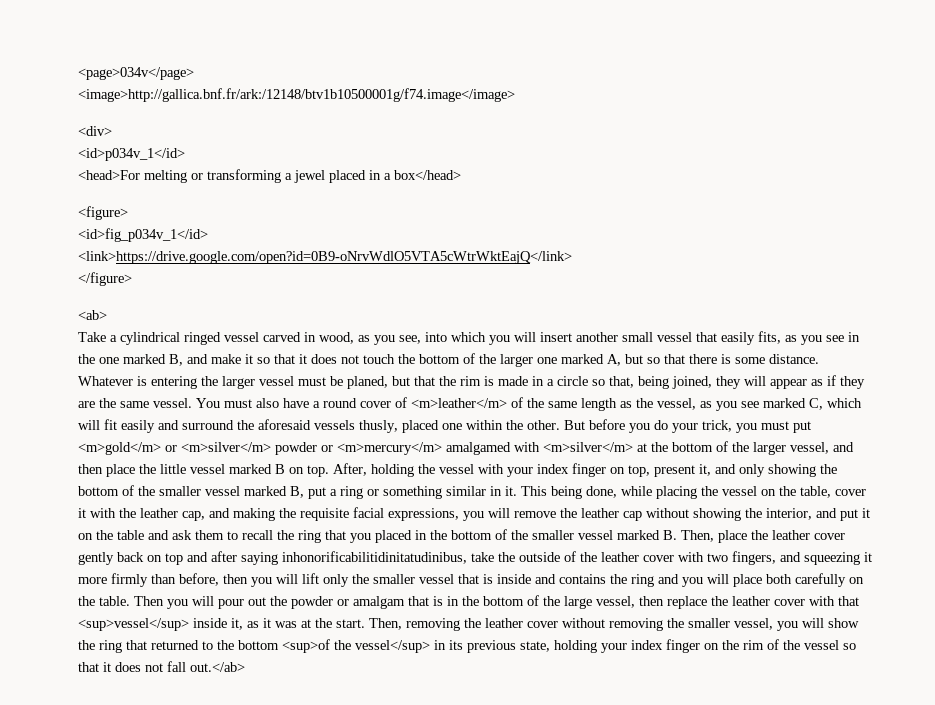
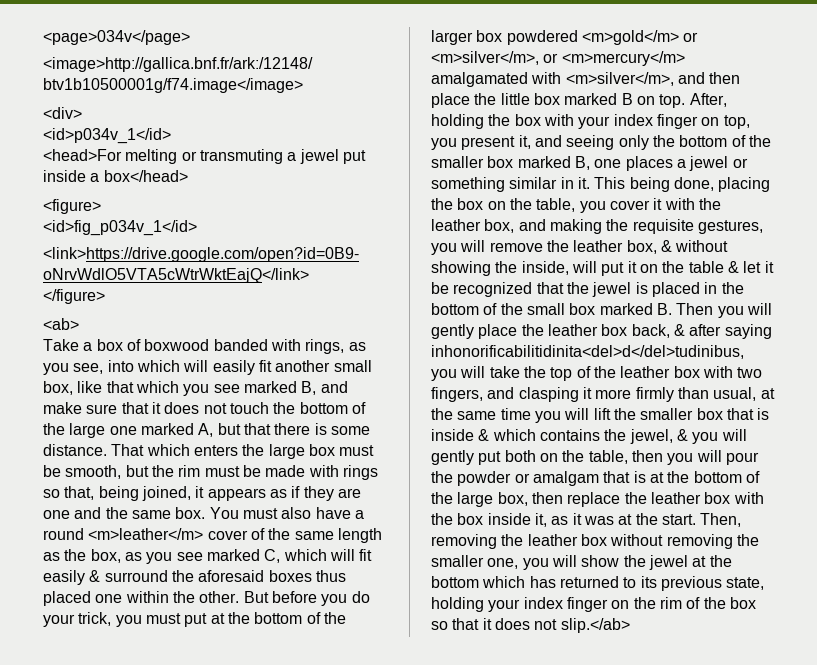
[207,169,381,183] transforming a jewel placed in -> [199,149,366,164] [43,170,86,182] transmuting a jewel put inside
[120,332,354,345] cylindrical ringed vessel carved in wood, -> [96,339,345,354] box of boxwood banded with rings,
[489,331,860,345] [78,354,119,364] you will insert another small vessel that easily fits, as you see in the one -> [183,360,372,375] [43,381,240,396] will easily fit another small box, like that which you see
[245,354,270,364] it so -> [86,404,118,414] sure
[500,354,533,367] larger -> [69,423,106,438] large
[647,357,660,364] so -> (241, 429) none
[78,376,588,389] Whatever is entering the larger vessel must be planed, but that the rim is made in a circle -> [111,444,375,459] [43,465,378,480] That which enters the large box must be smooth, but the rim must be made with rings
[716,376,807,389] they will appear -> [195,486,266,501] it appears
[99,398,192,408] the same vessel. -> [43,507,206,519] one and the same box.
(357, 403) none -> [88,528,204,540] <m>leather</m>
[411,397,523,408] <m>leather</m> of -> (265, 534) none
[657,398,696,410] vessel, -> [90,549,121,563] box,
[158,420,179,430] and -> [89,570,101,582] &
[314,420,398,433] vessels thusly, -> [268,570,346,582] boxes thus
[78,442,633,455] <m>gold</m> or <m>silver</m> powder or <m>mercury</m> amalgamed with <m>silver</m> -> (208, 620) none
[790,442,829,454] vessel, -> [476,30,699,45] [431,51,685,66] [431,72,674,87] box powdered <m>gold</m> or <m>silver</m>, or <m>mercury</m> amalgamated with <m>silver</m>,
[190,464,225,474] vessel -> [533,93,560,105] box
[439,464,474,474] vessel -> [514,114,541,126] box
(650, 471) none -> [431,138,457,150] you
[739,464,837,477] [78,485,363,499] only showing the bottom of the smaller vessel marked B, put a ring -> [566,135,771,150] [431,156,729,171] seeing only the bottom of the smaller box marked B, one places a jewel
[621,486,652,496] while -> (714, 184) none
[722,486,831,498] vessel on the table, -> [457,198,606,213] box on the table, you
[182,511,205,521] cap, -> [484,219,515,233] box,
[353,507,459,521] facial expressions, -> [697,220,763,234] gestures,
[623,511,642,521] cap -> [626,240,672,254] box, &
[766,508,837,520] interior, and -> [521,261,597,275] inside, will
[148,530,371,543] and ask them to recall the ring that you -> [727,261,774,273] [431,282,648,297] & let it be recognized that the jewel is
[532,530,845,543] [78,551,467,565] smaller vessel marked B. Then, place the leather cover gently back on top and after saying inhonorificabilitidinitatudinibus, -> [526,303,772,318] [431,324,772,339] [431,345,744,359] [431,366,486,381] small box marked B. Then you will gently place the leather box back, & after saying inhonorificabilitidinita<del>d</del>tudinibus, you will
[519,552,560,562] outside -> [550,367,573,381] top
[643,555,674,562] cover -> [673,366,700,378] box
[804,552,860,565] squeezing -> [518,387,579,402] clasping
[179,573,864,587] [78,596,266,609] before, then you will lift only the smaller vessel that is inside and contains the ring and you will place both carefully on the table. Then you will pour out -> [713,387,775,401] [431,408,770,423] [431,429,747,444] [431,450,759,465] usual, at the same time you will lift the smaller box that is inside & which contains the jewel, & you will gently put both on the table, then you will pour
[447,595,635,609] in the bottom of the large vessel, -> [649,471,760,483] [431,492,528,507] at the bottom of the large box,
[774,596,859,606] [78,618,189,631] cover with that <sup>vessel</sup> -> [704,492,764,504] [431,513,484,525] box with the box
[527,621,558,628] cover -> [580,534,607,546] box
[734,618,773,630] vessel, -> [487,558,519,569] one,
[99,639,446,653] ring that returned to the bottom <sup>of the vessel</sup> in -> [648,555,732,570] [431,576,637,588] jewel at the bottom which has returned to
[804,640,856,650] [78,661,245,672] vessel so that it does not fall out.</ab> -> [729,597,756,609] [431,618,630,633] box so that it does not slip.</ab>

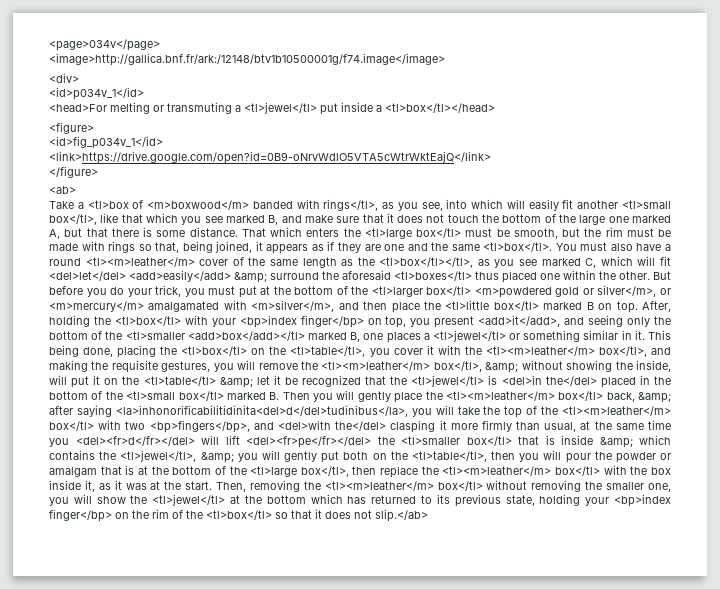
[299,149,339,164] jewel -> [244,102,317,114] <tl>jewel</tl>
[103,170,188,182] box</head> -> [385,103,495,113] <tl>box</tl></head>
[96,339,210,351] box of boxwood -> [87,200,250,210] <tl>box of <m>boxwood</m>
[305,339,345,354] rings, -> [323,199,379,211] rings</tl>,
[333,360,372,372] [43,381,73,395] small box, -> [621,200,671,209] [49,214,97,225] <tl>small box</tl>,
[268,444,335,459] large box -> [364,228,461,239] <tl>large box</tl>
[175,507,206,519] box. -> [483,242,553,252] <tl>box</tl>.
[88,528,204,540] <m>leather</m> -> [85,257,195,267] <tl><m>leather</m>
[90,549,121,563] box, -> [379,257,474,268] <tl>box</tl></tl>,
[43,570,101,585] easily & -> [49,270,267,283] <del>let</del> <add>easily</add> &amp;
[268,570,312,582] boxes -> [394,271,472,281] <tl>boxes</tl>
[431,30,699,45] [431,51,539,65] larger box powdered <m>gold</m> or <m>silver</m>, -> [371,285,657,298] <tl>larger box</tl> <m>powdered gold or silver</m>,
[500,93,560,105] little box -> [445,300,539,311] <tl>little box</tl>
[514,114,541,126] box -> [114,316,181,326] <tl>box</tl>
[613,114,698,129] index finger -> [239,315,364,328] <bp>index finger</bp>
[518,135,531,149] it, -> [478,315,561,327] <add>it</add>,
[431,156,514,168] smaller box -> [125,331,305,341] <tl>smaller <add>box</add></tl>
[689,156,729,171] jewel -> [432,330,506,342] <tl>jewel</tl>
[457,198,576,212] box on the table, -> [181,346,366,357] <tl>box</tl> on the <tl>table</tl>,
[431,219,515,233] leather box, -> [485,346,647,357] <tl><m>leather</m> box</tl>,
[573,240,672,254] leather box, & -> [321,361,519,373] <tl><m>leather</m> box</tl>, &amp;
[688,261,739,273] table & -> [143,376,253,388] <tl>table</tl> &amp;
[592,282,648,297] jewel is -> [411,375,597,387] <tl>jewel</tl> is <del>in the</del>
[526,303,596,315] small box -> [126,391,224,401] <tl>small box</tl>
[547,324,685,338] leather box back, & -> [445,391,671,403] <tl><m>leather</m> box</tl> back, &amp;
[431,345,744,359] inhonorificabilitidinita<del>d</del>tudinibus, -> [115,405,408,417] <la>inhonorificabilitidinita<del>d</del>tudinibus</la>,
[620,366,763,378] [431,387,515,402] leather box with two fingers, and -> [561,406,671,416] [49,420,387,433] <tl><m>leather</m> box</tl> with two <bp>fingers</bp>, and <del>with the</del>
(561, 417) none -> [75,436,195,446] <del><fr>d</fr></del>
[613,408,723,420] the smaller box -> [246,436,512,448] <del><fr>pe</fr></del> the <tl>smaller box</tl>
[478,429,490,441] & -> [599,437,633,448] &amp;
[629,429,688,444] jewel, & -> [120,450,234,463] <tl>jewel</tl>, &amp;
[588,450,628,464] table, -> [411,451,487,462] <tl>table</tl>,
[457,492,528,507] large box, -> [250,466,349,477] <tl>large box</tl>,
[650,492,731,504] leather box -> [442,466,601,476] <tl><m>leather</m> box</tl>
[527,534,607,546] leather box -> [324,481,483,491] <tl><m>leather</m> box</tl>
[648,555,688,570] jewel -> [152,494,226,506] <tl>jewel</tl>
[523,597,608,612] index finger -> [614,494,671,507] [49,509,112,522] <bp>index finger</bp>
[729,597,756,609] box -> [206,510,272,520] <tl>box</tl>

